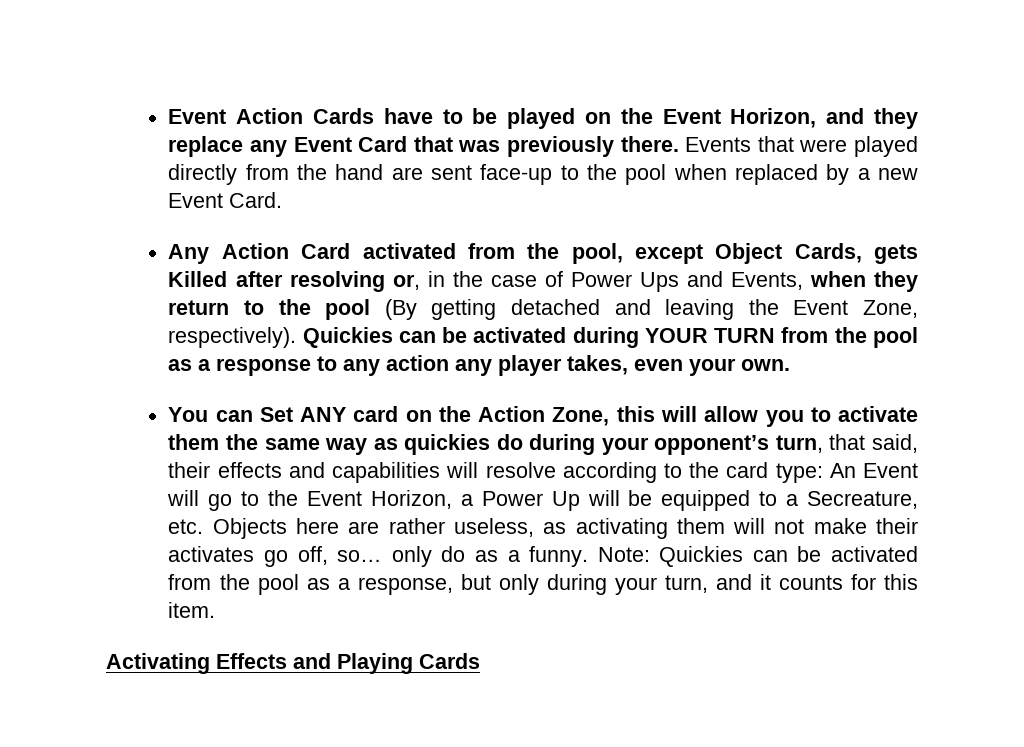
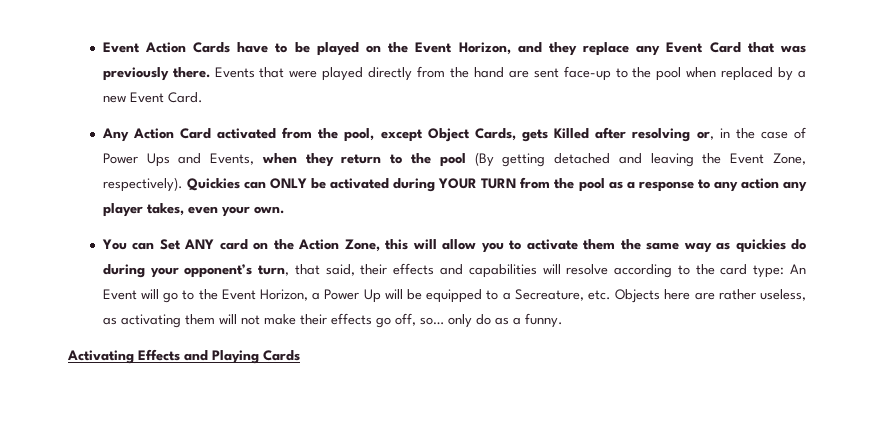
(436, 337) none -> [269,178,307,189] ONLY
[168,546,255,562] activates -> [330,313,372,325] effects
[597,546,918,567] [168,574,918,595] [168,602,216,618] Note: Quickies can be activated from the pool as a response, but only during your turn, and it counts for this item. -> (563, 320) none

